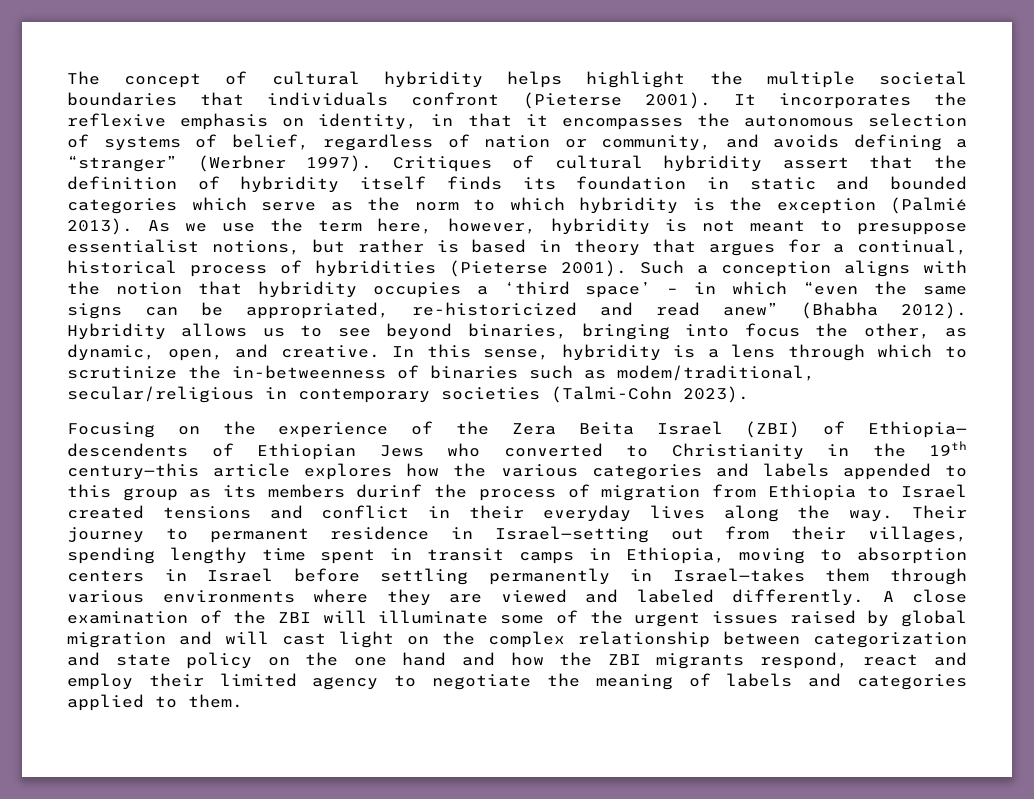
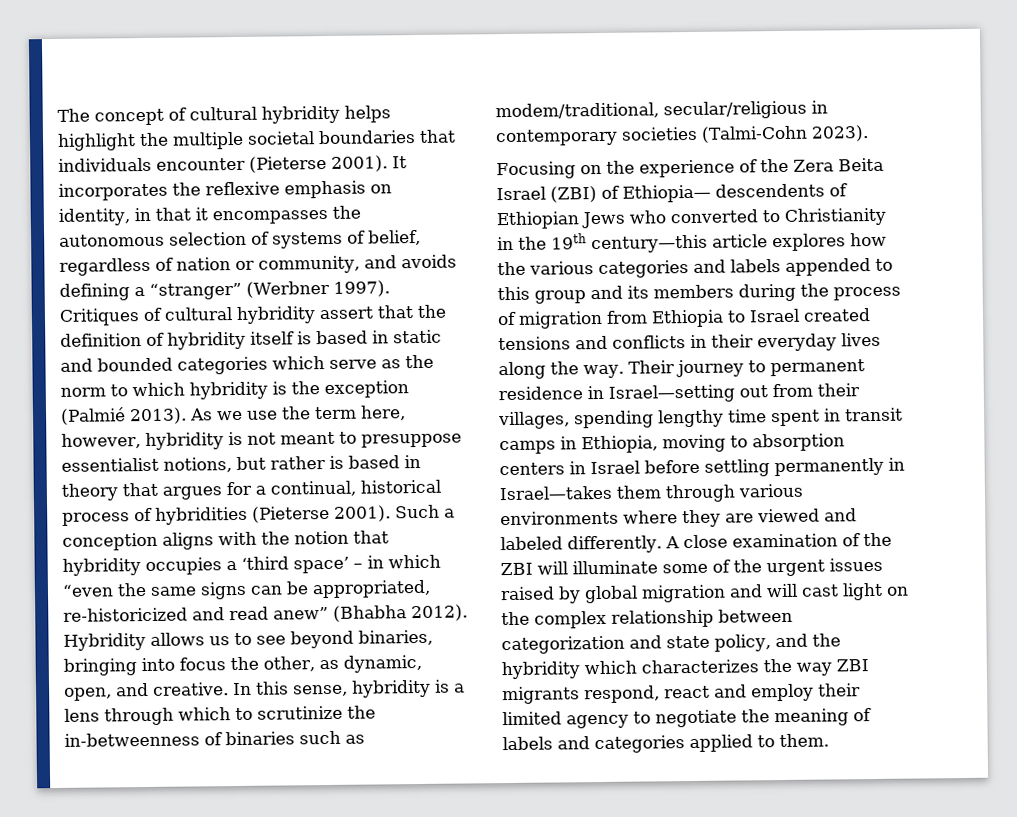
[411,92,500,106] confront -> [156,157,246,171] encounter
[446,176,687,190] finds its foundation -> [297,330,368,345] is based
[189,489,212,498] as -> [590,285,623,300] and
[356,484,423,498] durinf -> [738,283,796,302] during
[321,505,410,519] conflict -> [612,335,686,349] conflicts
[186,652,593,669] policy on the one hand and how the -> [714,633,841,652] [501,658,832,680] policy, and the hybridity which characterizes the way

